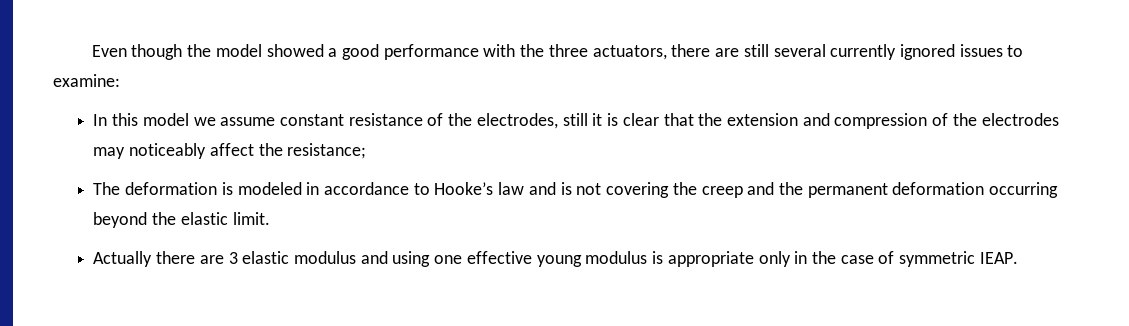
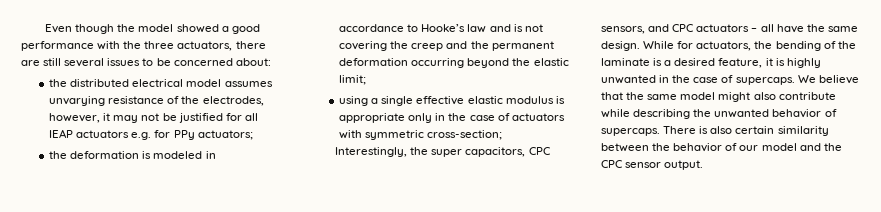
[830,44,1024,60] [53,74,120,87] [93,113,1059,129] [93,143,367,159] [93,182,121,195] currently ignored issues to examine: // In this model we assume constant resistance of the electrodes, still it is clear that the extension and compression of the electrodes may noticeably affect the resistance; // The -> [107,58,271,66] [49,79,273,87] [49,96,264,106] [49,113,258,123] [49,129,253,140] [49,151,68,159] issues to be concerned about: // the distributed electrical model assumes unvarying resistance of the electrodes, however, it may not be justified for all IEAP actuators e.g. for PPy actuators; // the
[232,212,270,225] [93,251,582,267] limit. // Actually there are 3 elastic modulus and using one effective young -> [339,75,367,85] [339,96,503,106] limit; // using a single effective elastic
[899,251,1018,267] symmetric IEAP. -> [511,113,565,121] [339,130,503,140] [335,147,550,157] [601,24,858,34] [601,41,856,51] [601,58,821,68] [601,75,859,85] [601,92,836,102] [601,109,837,119] [601,126,829,136] [601,143,842,152] [601,160,704,170] actuators with symmetric cross-section; // Interestingly, the super capacitors, CPC sensors, and CPC actuators – all have the same design. While for actuators, the bending of the laminate is a desired feature, it is highly unwanted in the case of supercaps. We believe that the same model might also contribute while describing the unwanted behavior of supercaps. There is also certain similarity between the behavior of our model and the CPC sensor output.

